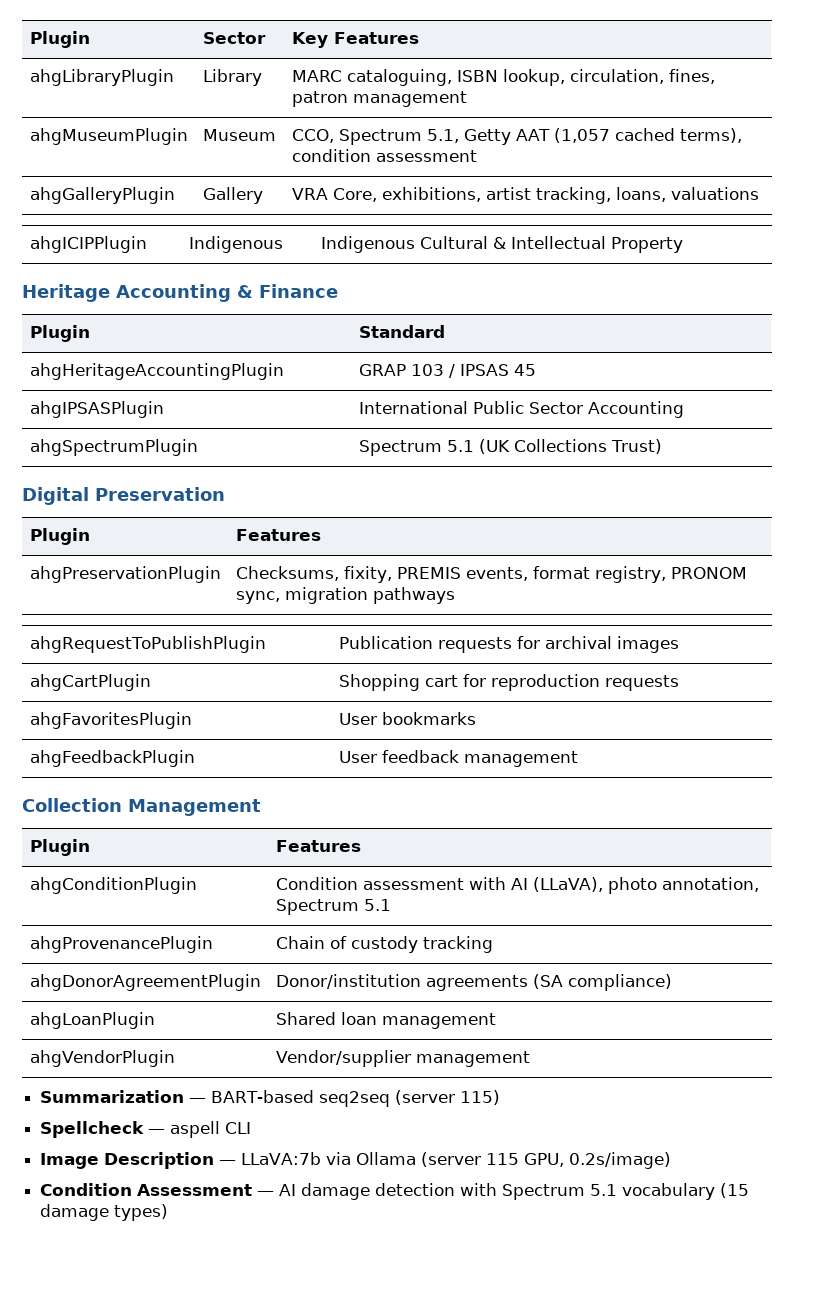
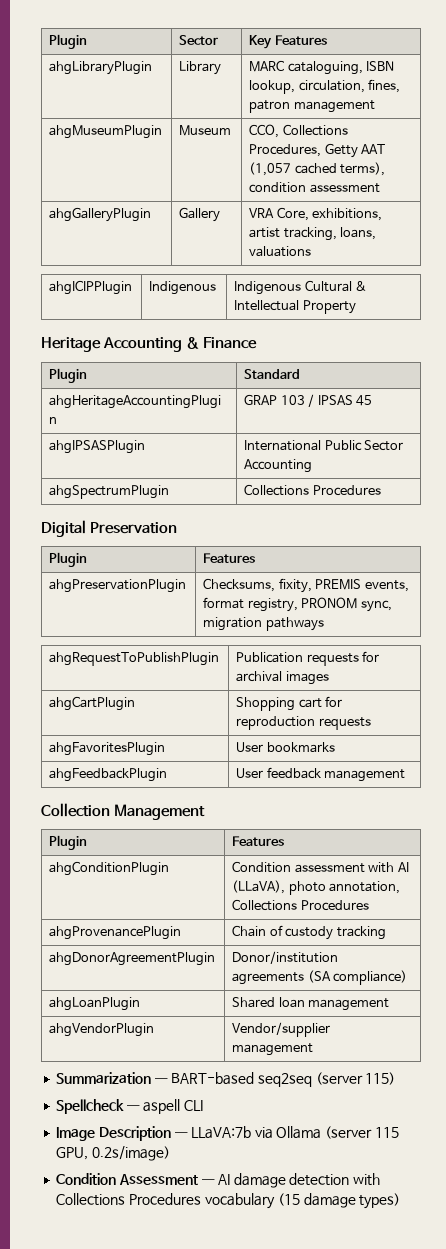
[338,129,459,145] Spectrum 5.1, -> [282,124,348,136] [249,144,322,157] Collections Procedures,
[358,439,663,456] Spectrum 5.1 (UK Collections Trust) -> [244,484,381,496] Collections Procedures
[275,899,391,915] Spectrum 5.1 -> [232,899,369,911] Collections Procedures
[502,1184,618,1200] Spectrum 5.1 -> [56,1193,202,1206] Collections Procedures

